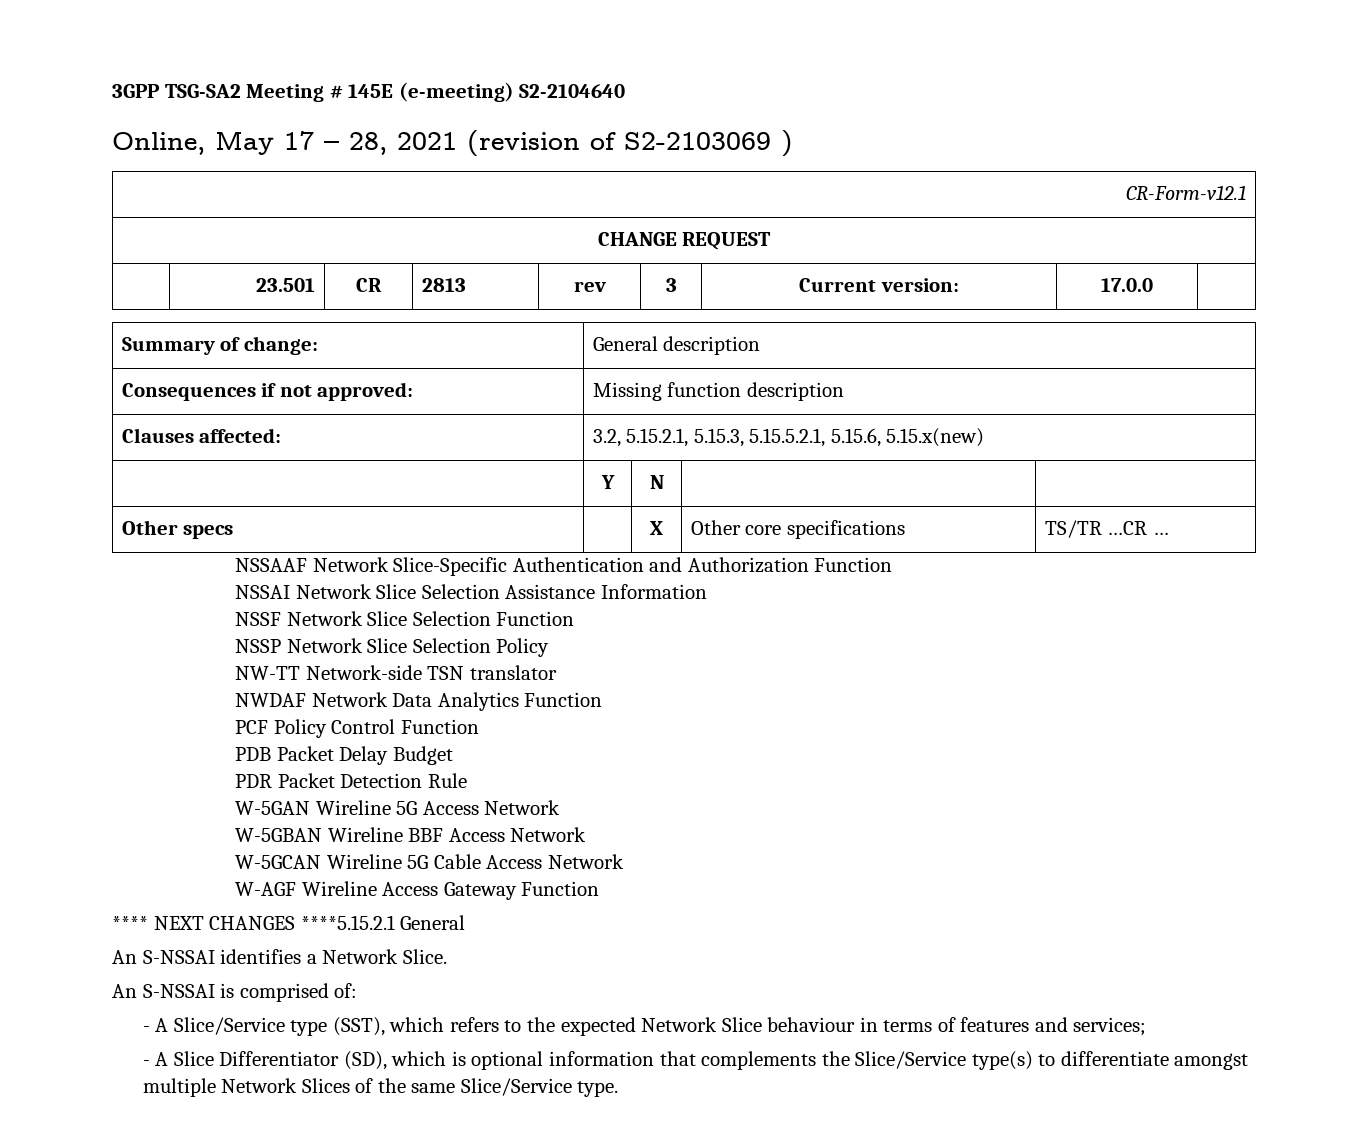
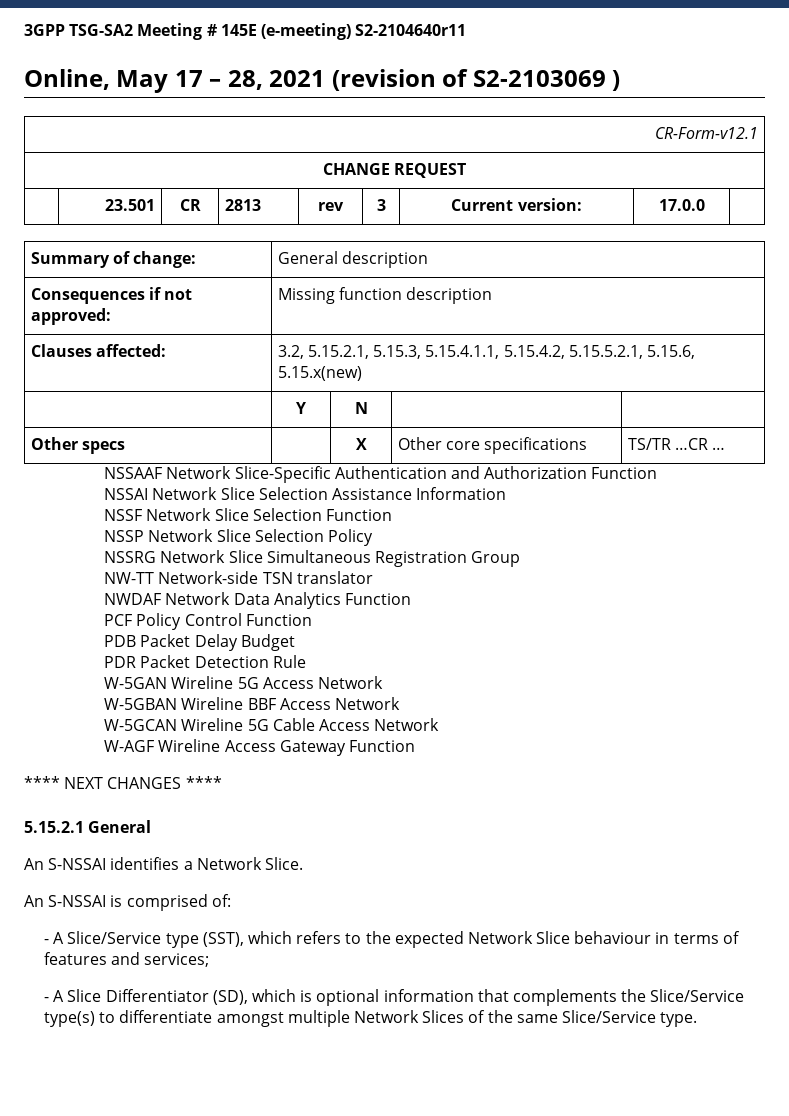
[519,84,626,98] S2-2104640 -> [355,24,467,36] S2-2104640r11
(744, 437) none -> [425,345,565,359] 5.15.4.1.1, 5.15.4.2,
(550, 647) none -> [104,550,521,567] // NSSRG Network Slice Simultaneous Registration Group
[300,915,395,930] ****5.15.2.1 -> [185,776,222,789] [24,821,84,833] **** // 5.15.2.1

